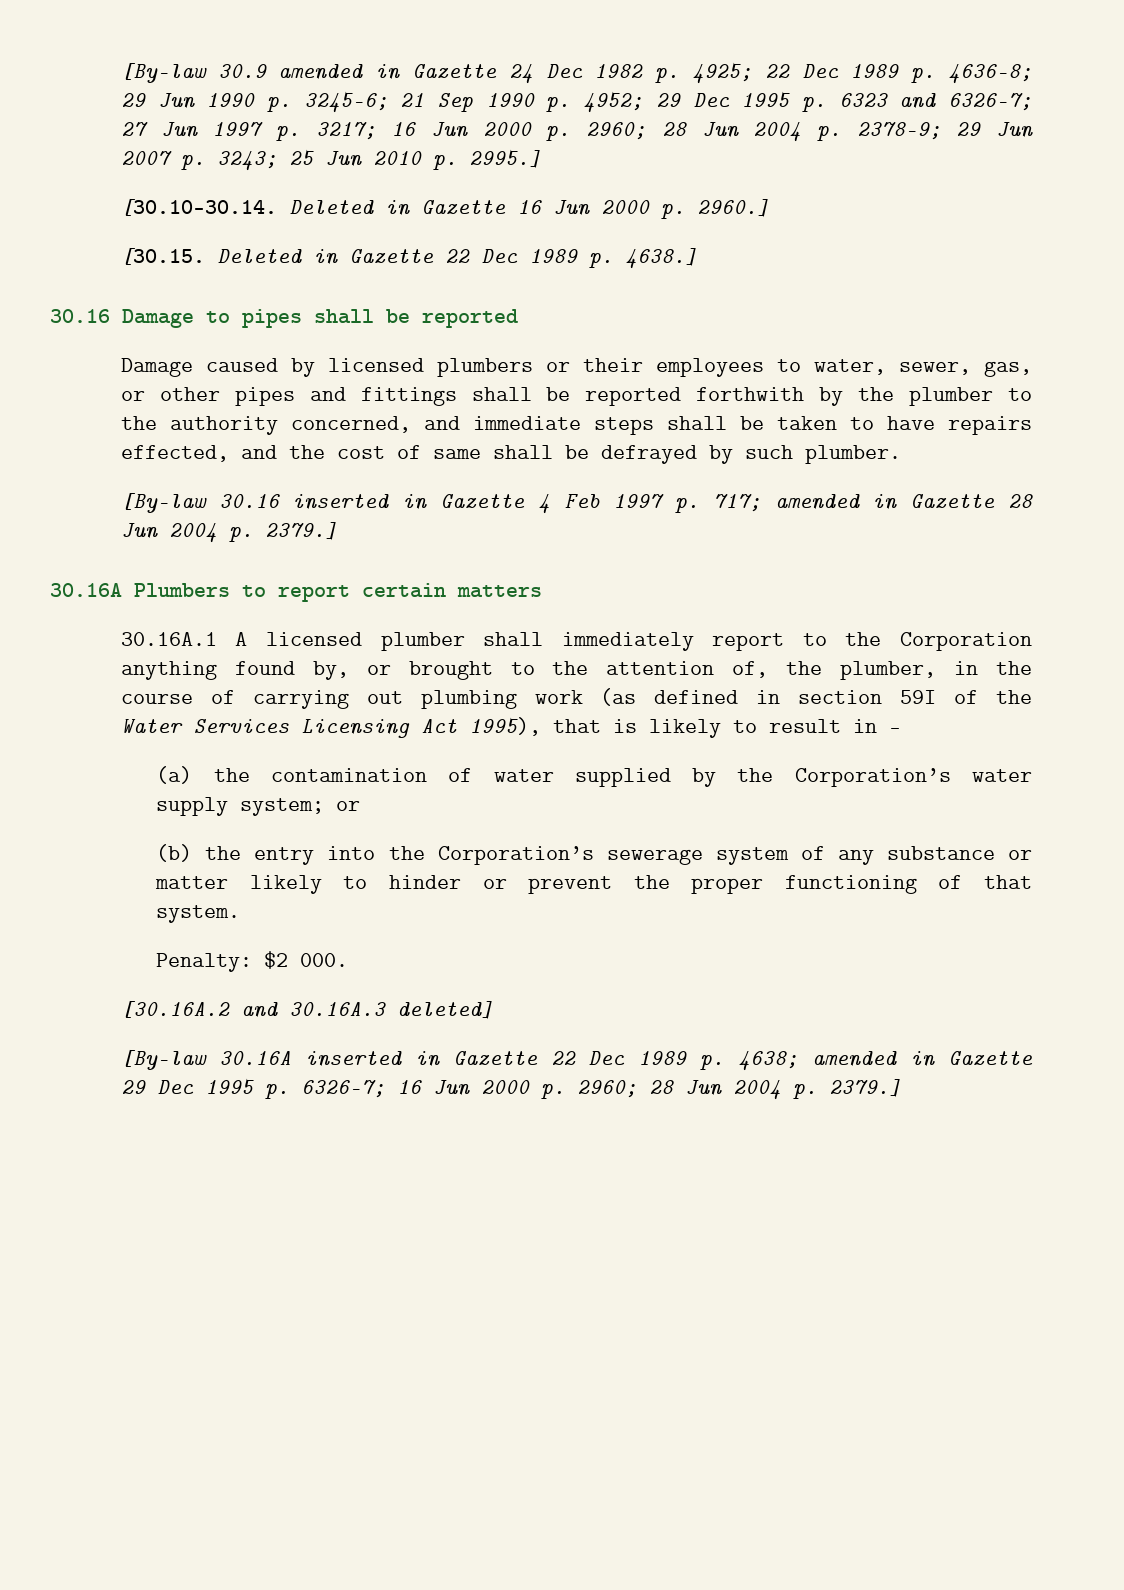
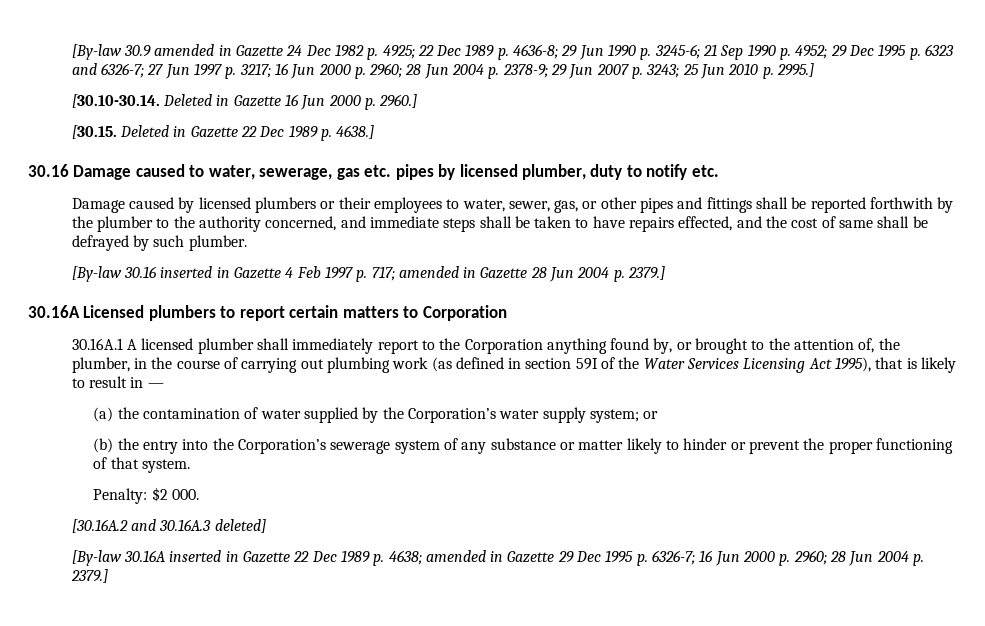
[206,309,518,328] to pipes shall be reported -> [135,164,719,180] caused to water, sewerage, gas etc. pipes by licensed plumber, duty to notify etc.
[134,583,230,597] Plumbers -> [83,305,216,321] Licensed plumbers
(542, 591) none -> [403,305,507,321] to Corporation

